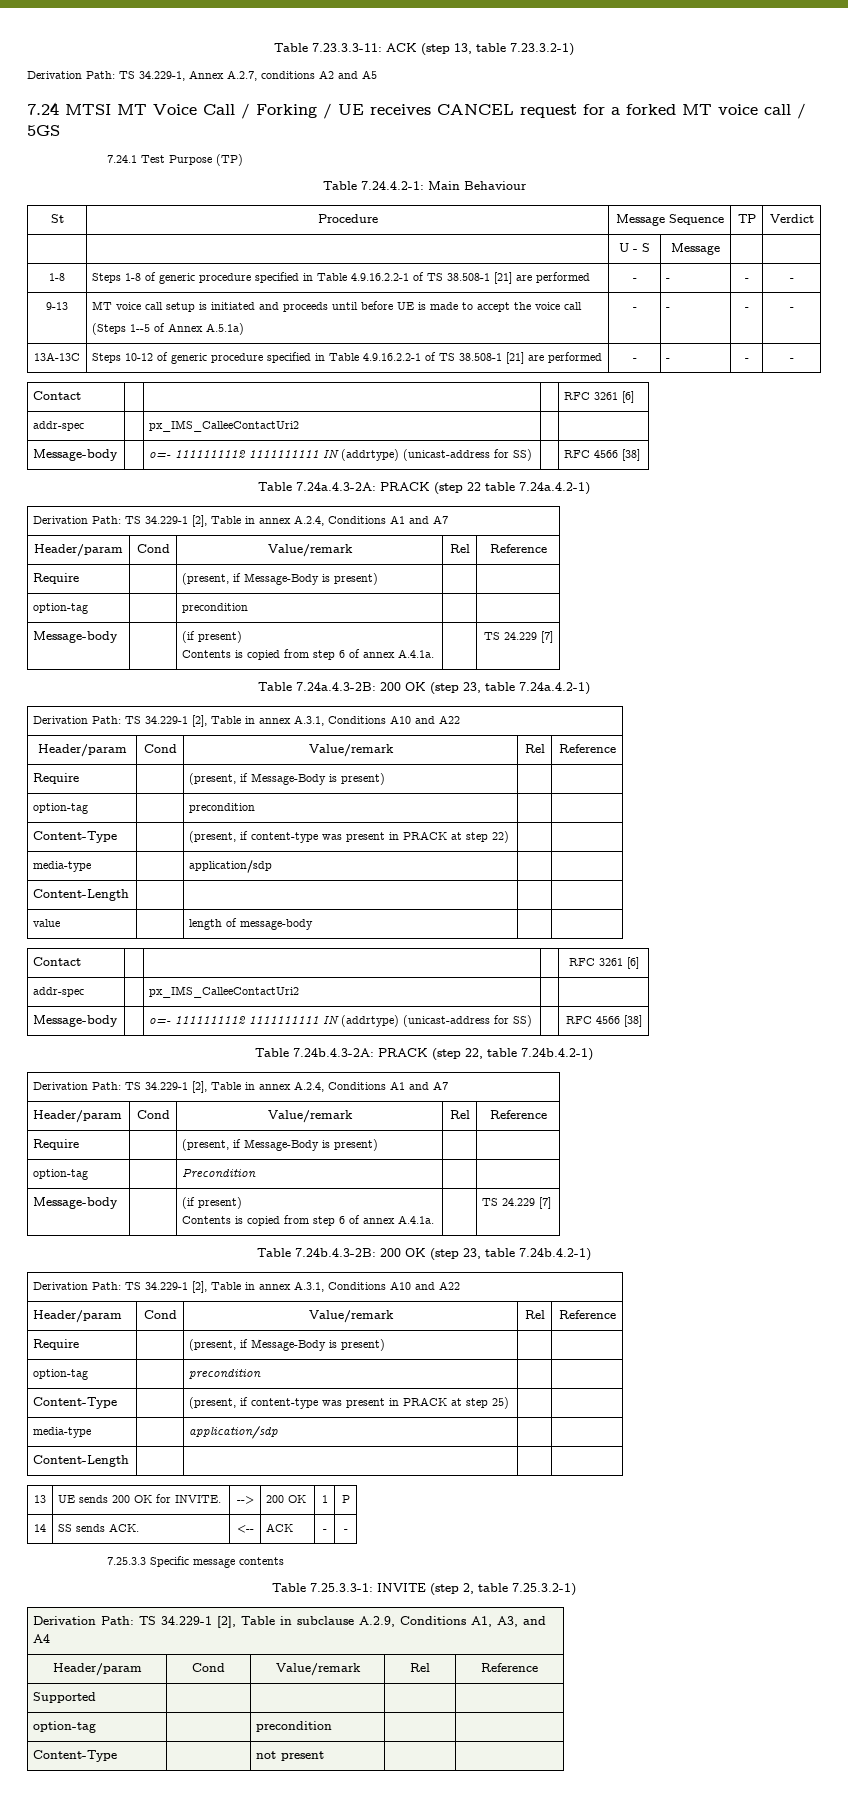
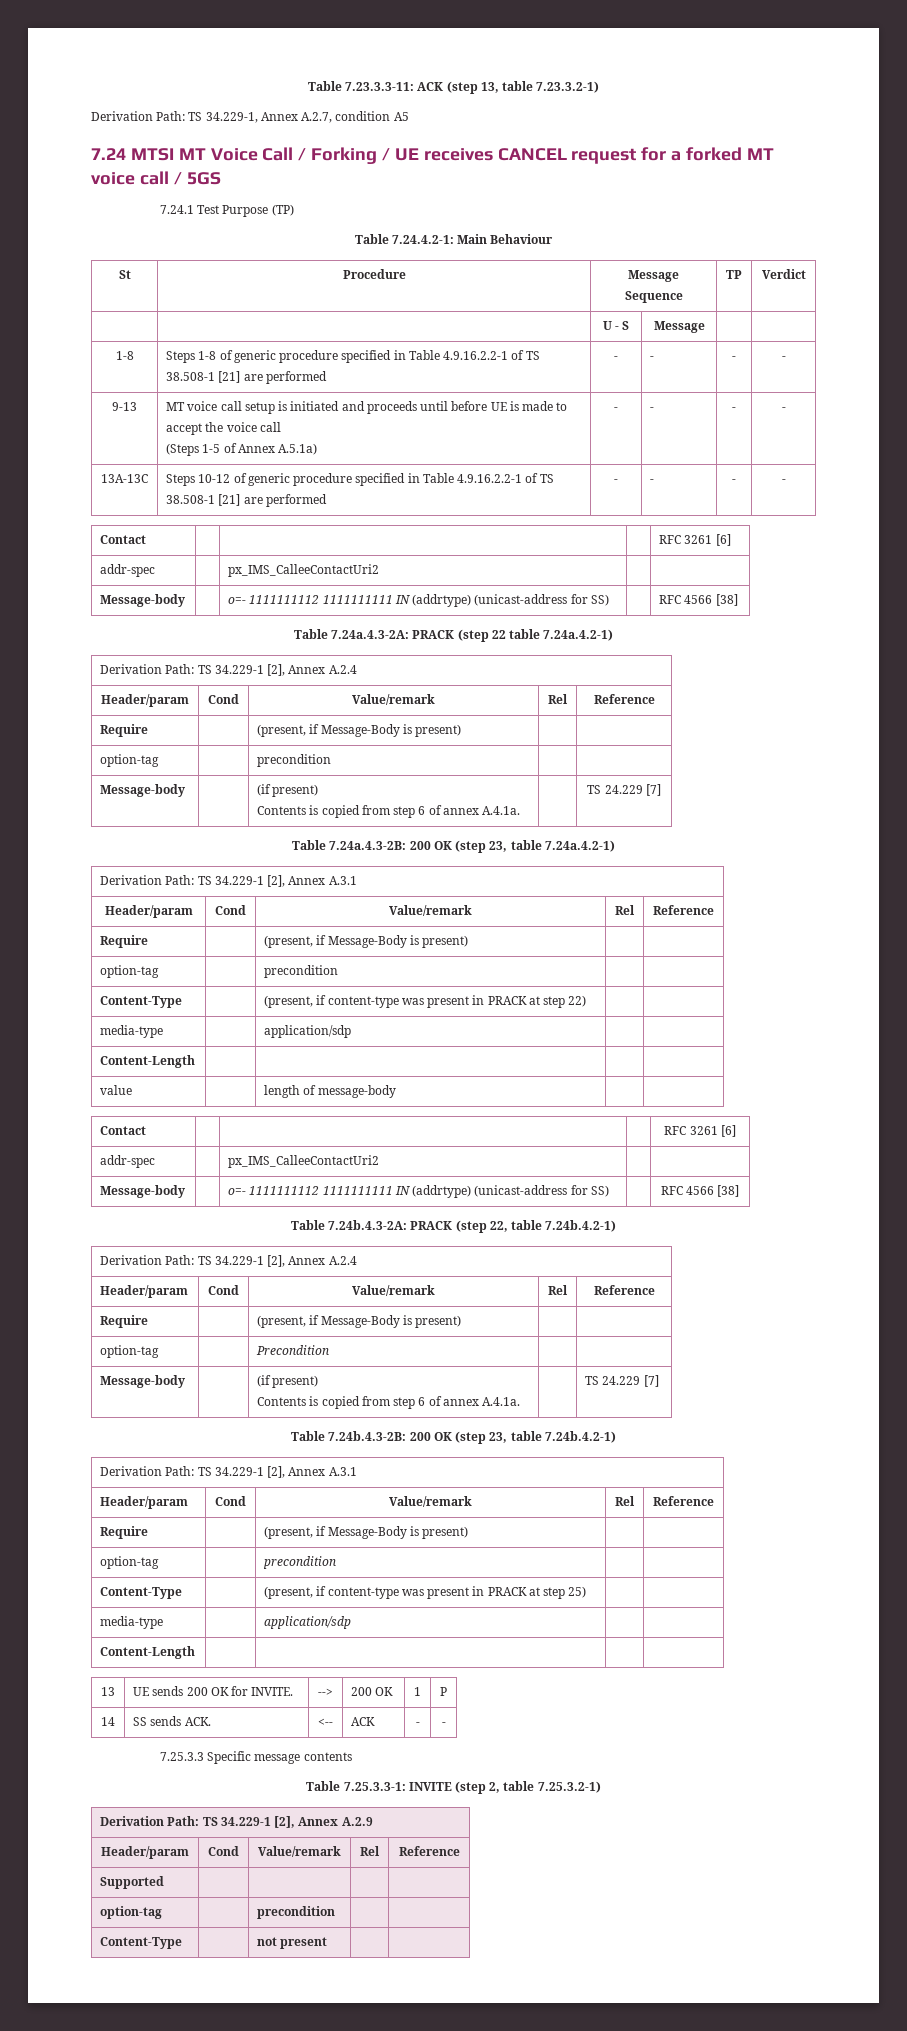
[261,70,358,79] conditions A2 and -> [335,111,391,121] condition
[130,324,151,332] 1--5 -> [202,444,221,453] 1-5
[211,515,449,526] Table in annex A.2.4, Conditions A1 and A7 -> [288,665,357,674] Annex A.2.4
[211,715,461,726] Table in annex A.3.1, Conditions A10 and A22 -> [288,876,357,885] Annex A.3.1
[211,1081,449,1092] Table in annex A.2.4, Conditions A1 and A7 -> [288,1256,357,1265] Annex A.2.4
[211,1281,461,1292] Table in annex A.3.1, Conditions A10 and A22 -> [288,1467,357,1476] Annex A.3.1
[241,1616,547,1627] [33,1634,51,1643] Table in subclause A.2.9, Conditions A1, A3, and A4 -> [298,1817,373,1826] Annex A.2.9

